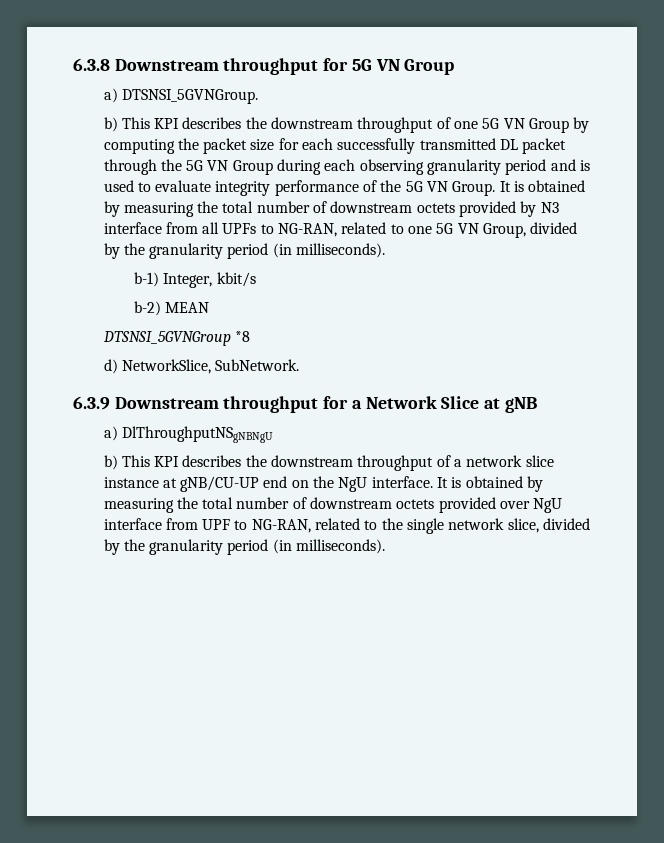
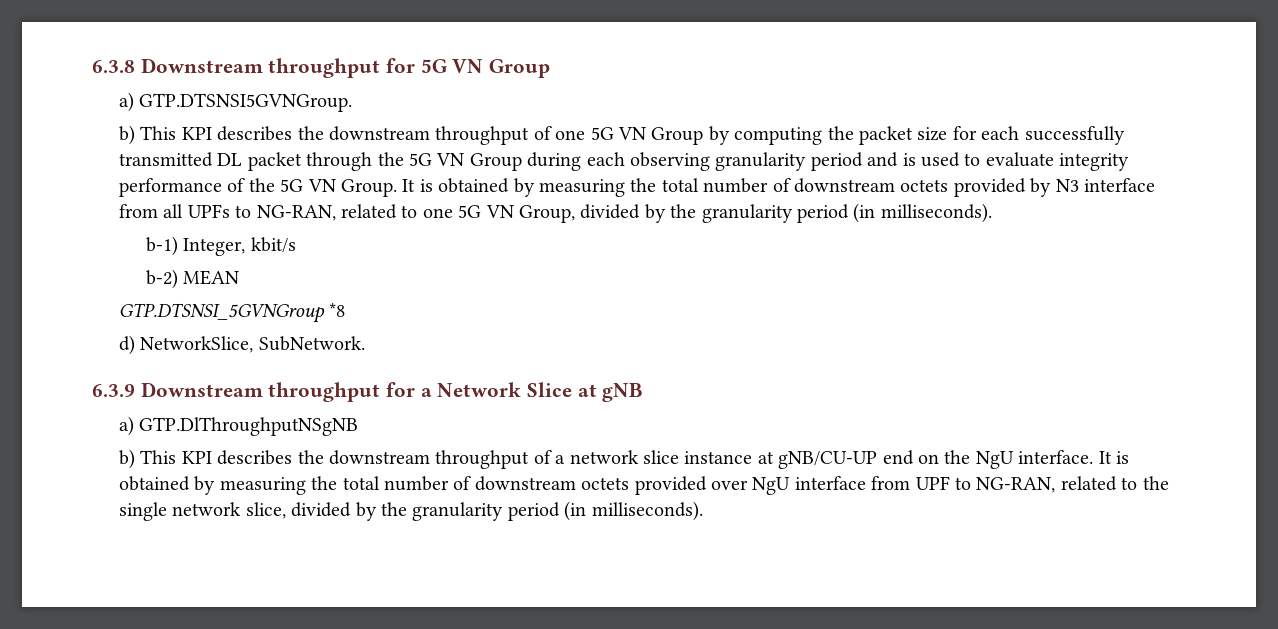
[121,89,258,104] DTSNSI_5GVNGroup. -> [139,93,353,112] GTP.DTSNSI5GVNGroup.
[102,331,231,346] DTSNSI_5GVNGroup -> [119,303,326,323] GTP.DTSNSI_5GVNGroup
[121,426,273,443] DlThroughputNSgNBNgU -> [139,417,359,436] GTP.DlThroughputNSgNB

